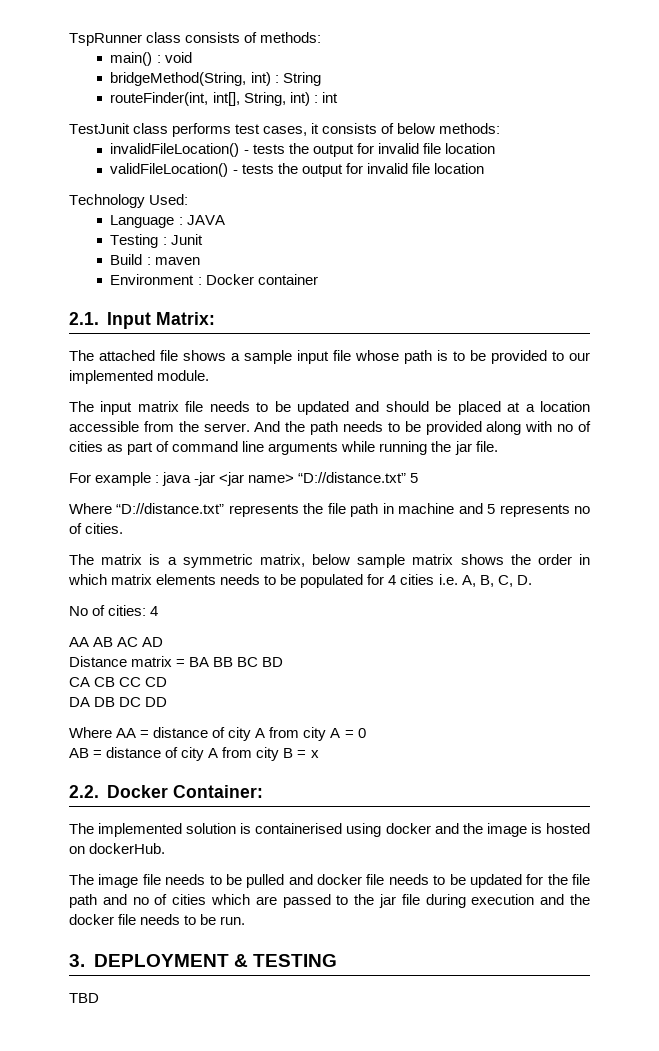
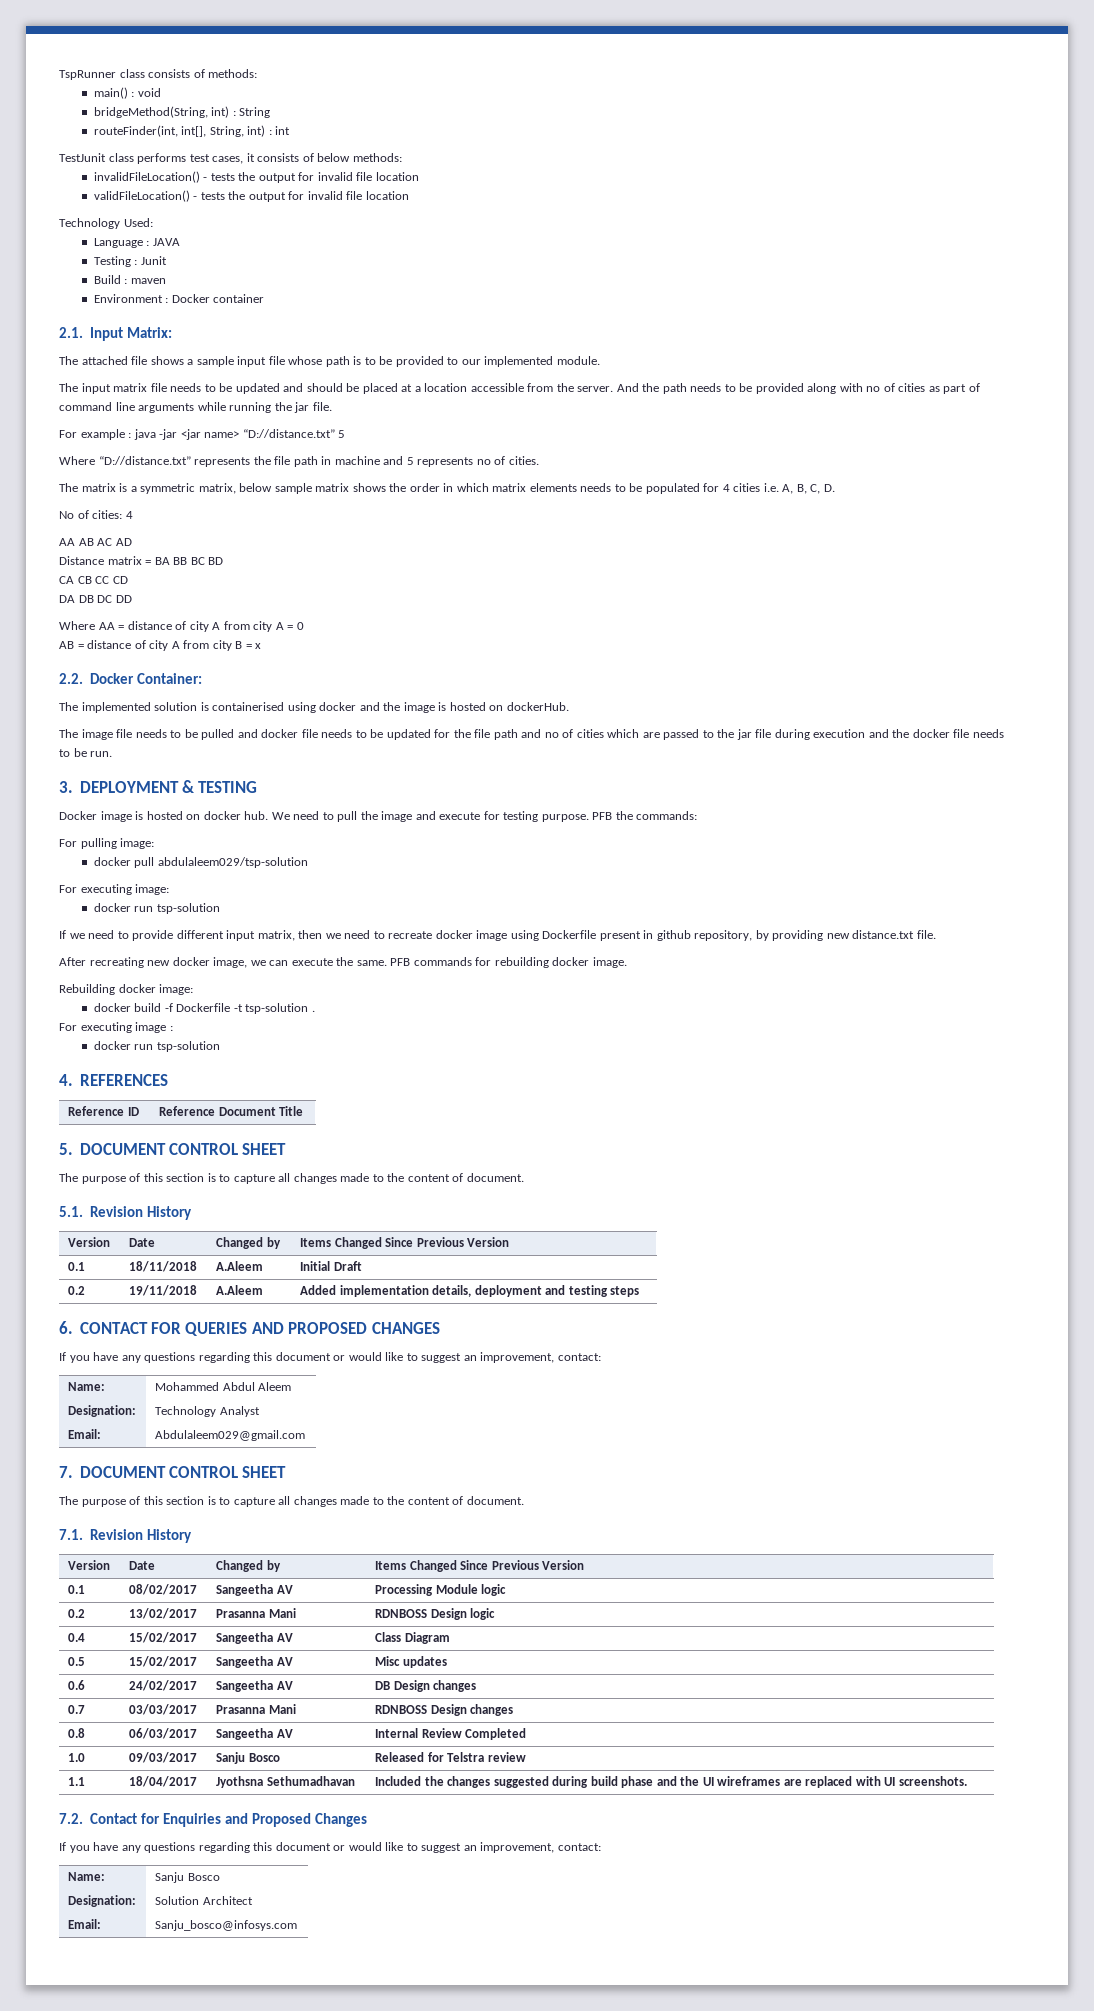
[69,993,99,1003] TBD -> [59,811,698,822] [59,838,155,849] [93,857,308,868] [59,884,170,895] [93,903,220,914] [59,930,936,941] [59,957,627,968] [59,984,194,995] [93,1003,315,1014] [59,1022,173,1033] [93,1041,220,1052] [59,1074,168,1086] [68,1106,139,1116] [159,1106,304,1116] [59,1143,287,1155] [59,1173,524,1184] [59,1206,192,1220] [68,1237,111,1247] [129,1238,156,1247] [216,1237,281,1249] [300,1237,510,1249] [68,1262,86,1271] [129,1261,198,1272] [216,1261,264,1271] [300,1261,362,1271] [68,1286,86,1295] [129,1285,198,1296] [216,1285,264,1295] [300,1285,640,1297] [59,1321,440,1336] [59,1352,601,1363] [68,1382,106,1391] [155,1382,292,1391] [68,1405,137,1417] [155,1406,260,1417] [68,1429,102,1439] [155,1430,306,1441] [59,1466,287,1478] [59,1496,524,1507] [59,1529,192,1543] [68,1560,111,1570] [129,1561,156,1570] [216,1560,281,1572] [375,1560,585,1572] [68,1585,86,1594] [129,1584,198,1595] [216,1584,293,1596] [375,1584,507,1596] [68,1609,86,1618] [129,1608,198,1619] [216,1608,296,1618] [375,1608,496,1620] [68,1633,86,1642] [129,1632,198,1643] [216,1632,293,1644] [375,1632,450,1644] [68,1657,86,1666] [129,1656,198,1667] [216,1656,293,1668] [375,1656,447,1668] [68,1680,86,1690] [129,1680,198,1691] [216,1680,293,1692] [375,1680,477,1692] [68,1705,86,1714] [129,1704,198,1715] [216,1704,296,1714] [375,1704,514,1716] [68,1728,86,1738] [129,1728,198,1739] [216,1728,293,1740] [375,1728,527,1740] [68,1753,86,1762] [129,1752,198,1763] [216,1752,280,1764] [375,1752,526,1762] [68,1777,86,1786] [129,1776,198,1787] [216,1776,355,1788] [375,1776,967,1788] [59,1813,367,1827] [59,1842,601,1853] [68,1872,106,1881] [155,1872,220,1883] [68,1895,137,1907] [155,1896,253,1905] [68,1919,102,1929] [155,1920,298,1931] Docker image is hosted on docker hub. We need to pull the image and execute for testing purpose. PFB the commands: // For pulling image: // docker pull abdulaleem029/tsp-solution // For executing image: // docker run tsp-solution // If we need to provide different input matrix, then we need to recreate docker image using Dockerfile present in github repository, by providing new distance.txt file. // After recreating new docker image, we can execute the same. PFB commands for rebuilding docker image. // Rebuilding docker image: // docker build -f Dockerfile -t tsp-solution . // For executing image : // docker run tsp-solution // 4. REFERENCES // Reference ID | Reference Document Title // 5. DOCUMENT CONTROL SHEET // The purpose of this section is to capture all changes made to the content of document. // 5.1. Revision History // Version | Date | Changed by | Items Changed Since Previous Version // 0.1 | 18/11/2018 | A.Aleem | Initial Draft // 0.2 | 19/11/2018 | A.Aleem | Added implementation details, deployment and testing steps // 6. CONTACT FOR QUERIES AND PROPOSED CHANGES // If you have any questions regarding this document or would like to suggest an improvement, contact: // Name: | Mohammed Abdul Aleem // Designation: | Technology Analyst // Email: | Abdulaleem029@gmail.com // 7. DOCUMENT CONTROL SHEET // The purpose of this section is to capture all changes made to the content of document. // 7.1. Revision History // Version | Date | Changed by | Items Changed Since Previous Version // 0.1 | 08/02/2017 | Sangeetha AV | Processing Module logic // 0.2 | 13/02/2017 | Prasanna Mani | RDNBOSS Design logic // 0.4 | 15/02/2017 | Sangeetha AV | Class Diagram // 0.5 | 15/02/2017 | Sangeetha AV | Misc updates // 0.6 | 24/02/2017 | Sangeetha AV | DB Design changes // 0.7 | 03/03/2017 | Prasanna Mani | RDNBOSS Design changes // 0.8 | 06/03/2017 | Sangeetha AV | Internal Review Completed // 1.0 | 09/03/2017 | Sanju Bosco | Released for Telstra review // 1.1 | 18/04/2017 | Jyothsna Sethumadhavan | Included the changes suggested during build phase and the UI wireframes are replaced with UI screenshots. // 7.2. Contact for Enquiries and Proposed Changes // If you have any questions regarding this document or would like to suggest an improvement, contact: // Name: | Sanju Bosco // Designation: | Solution Architect // Email: | Sanju_bosco@infosys.com

